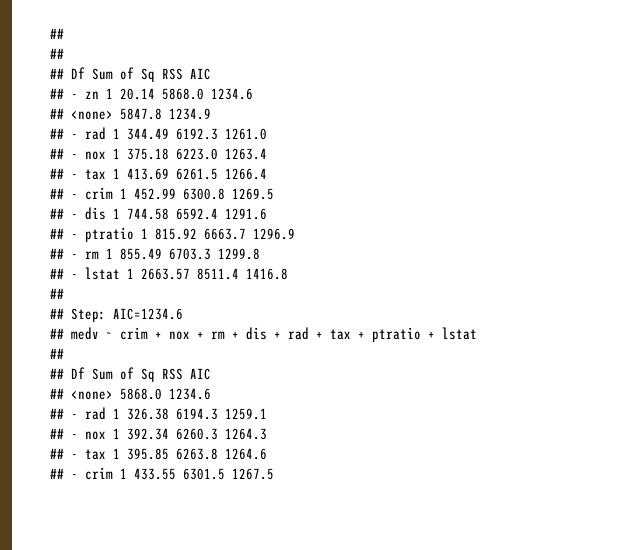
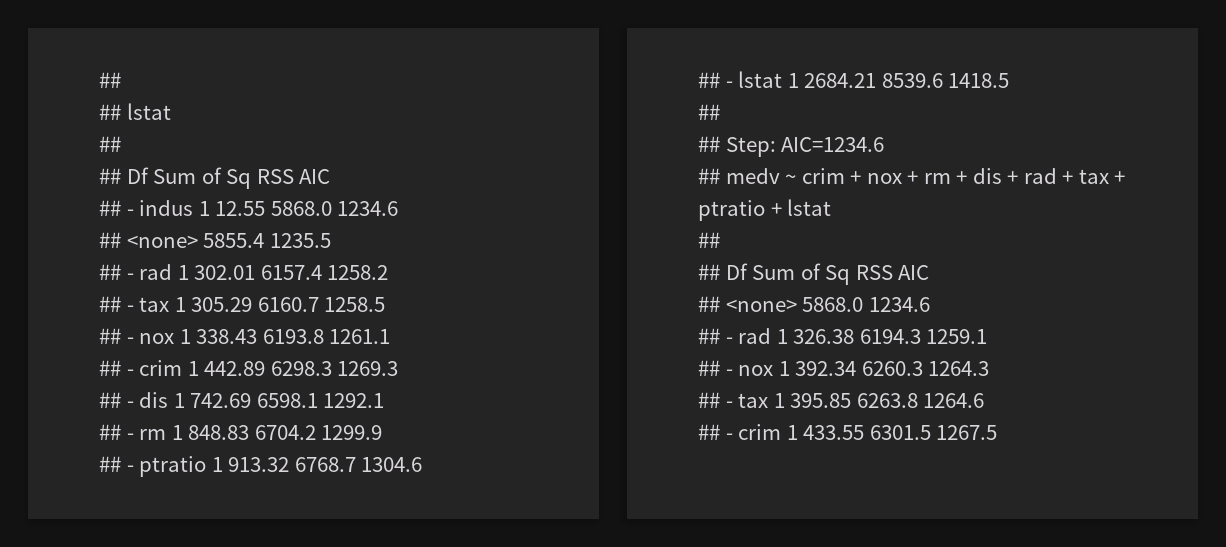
[50,28,64,39] ## -> [99,72,121,88] [99,103,171,120] ## // ## lstat
[85,88,155,100] zn 1 20.14 -> [139,200,266,216] indus 1 12.55
[120,108,211,120] [50,127,267,140] [50,148,267,160] [50,168,267,180] [50,187,274,200] 5847.8 1234.9 // ## - rad 1 344.49 6192.3 1261.0 // ## - nox 1 375.18 6223.0 1263.4 // ## - tax 1 413.69 6261.5 1266.4 // ## - crim 1 452.99 6300.8 1269.5 -> [203,233,331,248] [99,264,389,280] [99,296,386,312] [99,328,391,344] [99,360,399,376] 5855.4 1235.5 // ## - rad 1 302.01 6157.4 1258.2 // ## - tax 1 305.29 6160.7 1258.5 // ## - nox 1 338.43 6193.8 1261.1 // ## - crim 1 442.89 6298.3 1269.3
[127,208,267,220] [50,227,295,242] [50,248,260,260] 744.58 6592.4 1291.6 // ## - ptratio 1 815.92 6663.7 1296.9 // ## - rm 1 855.49 6703.3 1299.8 -> [190,393,385,408] [99,424,383,440] [99,456,423,477] 742.69 6598.1 1292.1 // ## - rm 1 848.83 6704.2 1299.9 // ## - ptratio 1 913.32 6768.7 1304.6
[141,268,288,280] 2663.57 8511.4 1416.8 -> [804,73,1010,88] 2684.21 8539.6 1418.5

